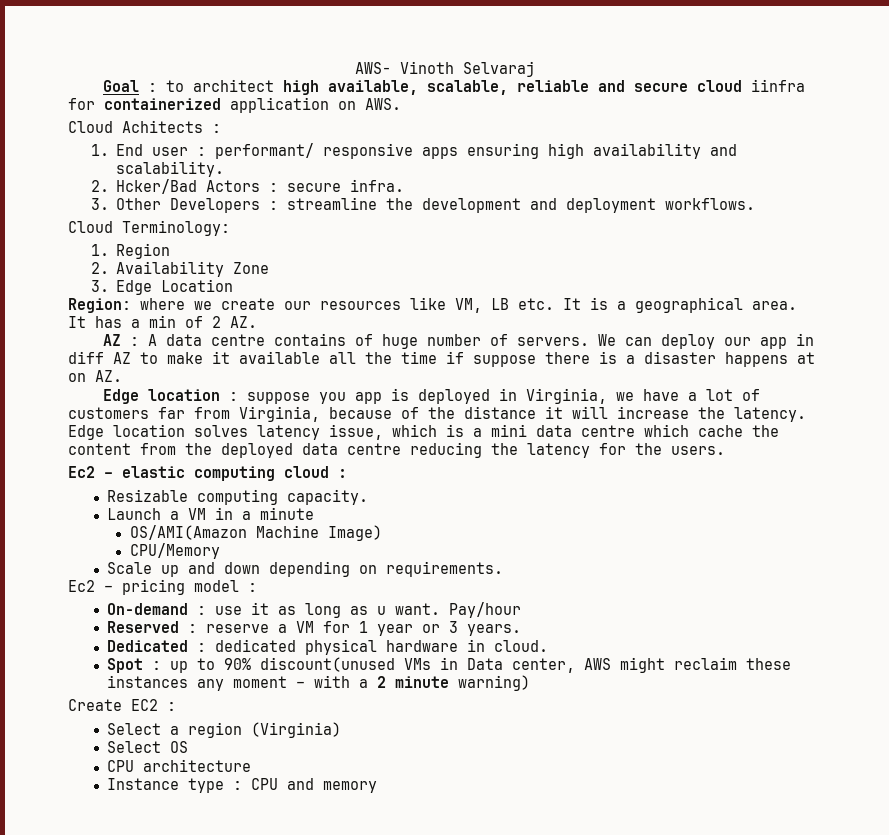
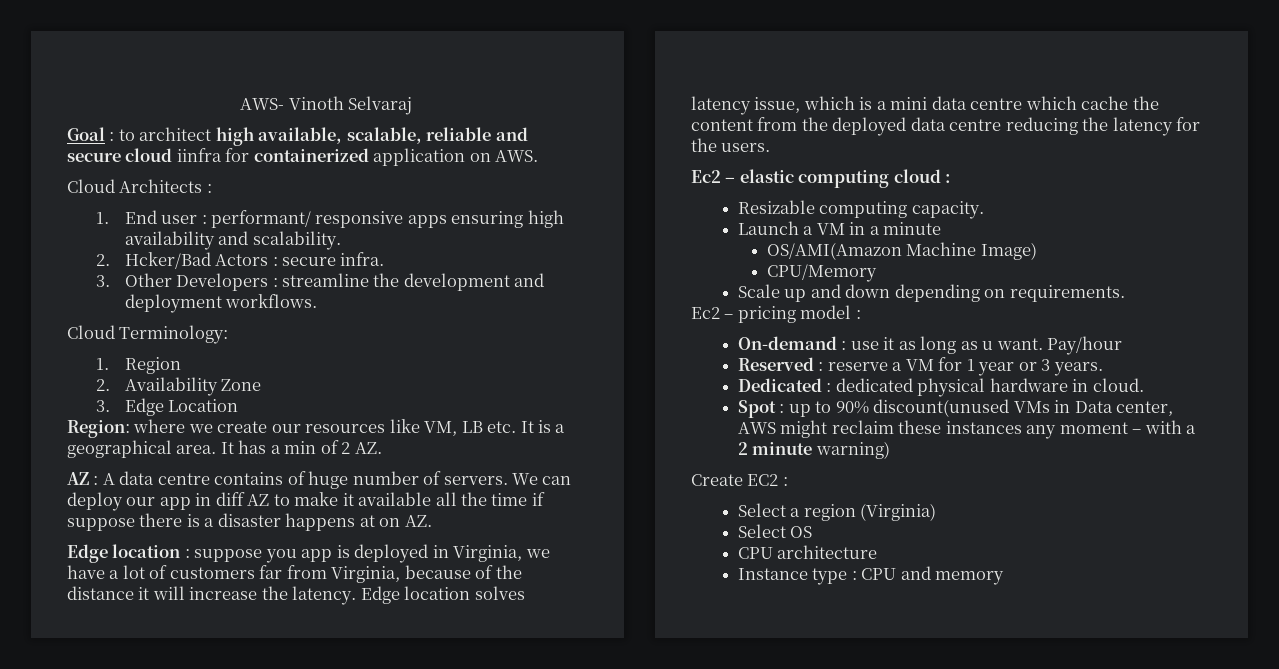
[122,120,203,133] Achitects -> [119,179,203,193] Architects

